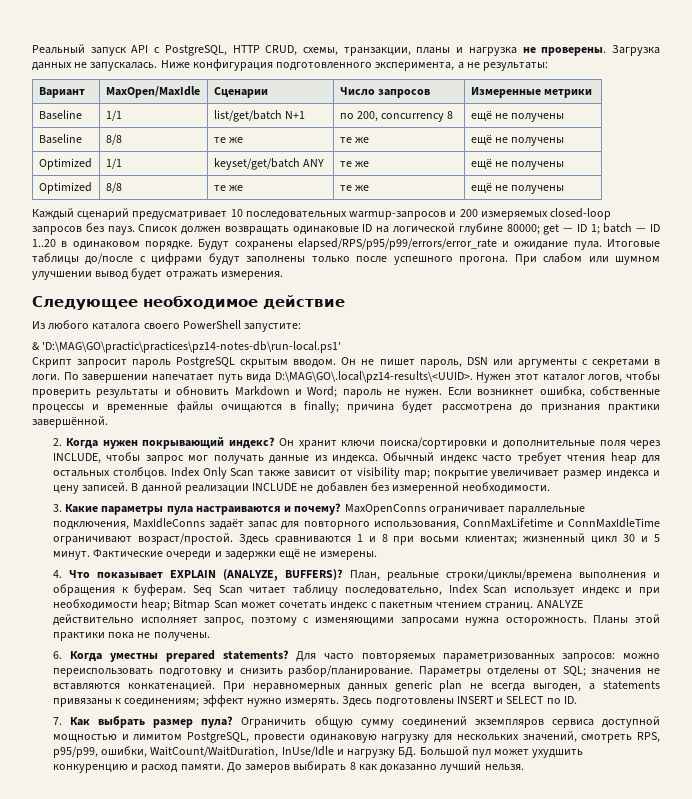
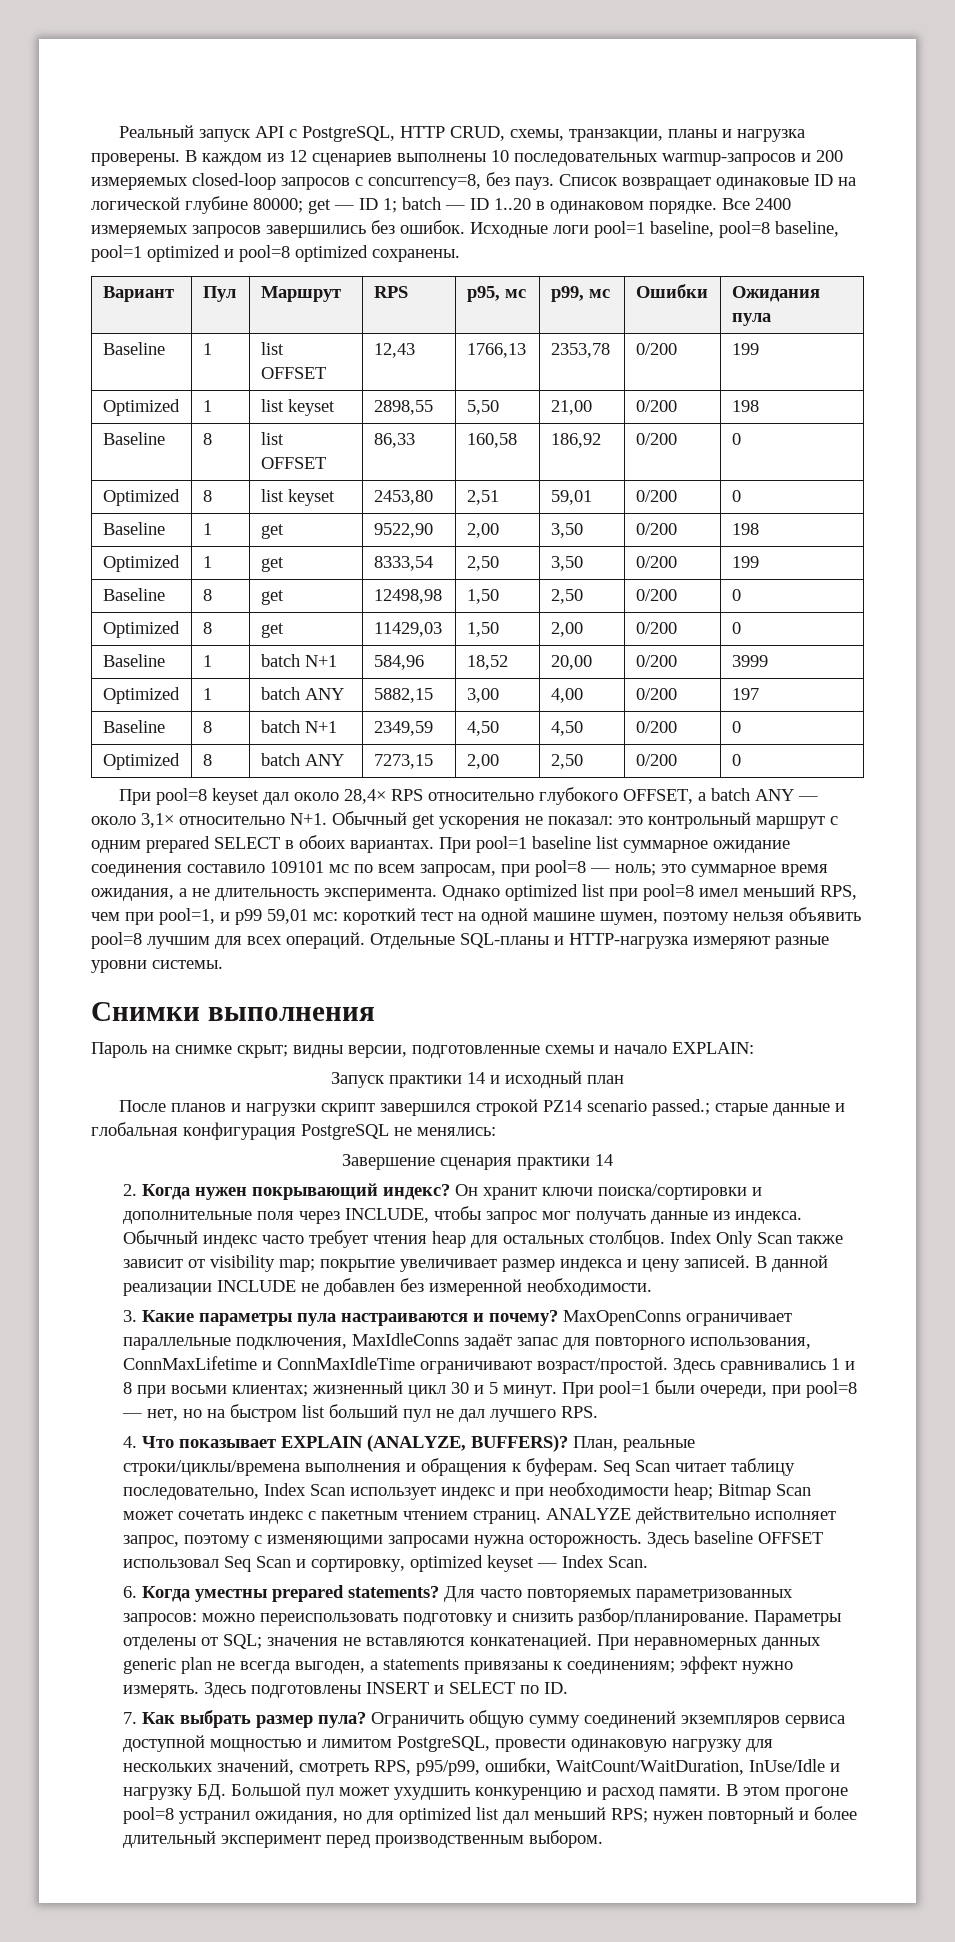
[522,45,661,56] [32,59,549,71] [38,87,85,98] [105,86,200,98] [213,87,268,98] [339,87,430,98] [470,87,592,98] [38,110,82,120] [105,110,122,121] [213,110,305,122] [339,111,454,122] [470,110,565,122] [38,134,82,144] [105,134,122,145] [213,137,243,143] [339,137,369,143] [470,134,565,146] [38,158,92,170] [105,158,122,169] [213,158,324,170] [339,161,369,167] [470,158,565,170] [38,182,92,194] [105,182,122,193] [213,185,243,191] [339,185,369,191] [470,182,565,194] [32,208,228,220] не проверены. Загрузка данных не запускалась. Ниже конфигурация подготовленного эксперимента, а не результаты: // Вариант | MaxOpen/MaxIdle | Сценарии | Число запросов | Измеренные метрики // Baseline | 1/1 | list/get/batch N+1 | по 200, concurrency 8 | ещё не получены // Baseline | 8/8 | те же | те же | ещё не получены // Optimized | 1/1 | keyset/get/batch ANY | те же | ещё не получены // Optimized | 8/8 | те же | те же | ещё не получены // Каждый сценарий предусматривает -> [91,150,486,166] проверены. В каждом из 12 сценариев выполнены
(82, 230) none -> [355,174,481,190] с concurrency=8,
[181,226,289,235] должен возвращать -> [622,177,711,190] возвращает
[198,238,660,250] [32,253,660,265] [32,268,283,280] [32,295,345,310] [32,320,302,332] [32,341,342,353] [32,357,661,368] [32,371,660,383] [32,386,660,398] [32,401,661,413] [32,416,108,428] Будут сохранены elapsed/RPS/p95/p99/errors/error_rate и ожидание пула. Итоговые таблицы до/после с цифрами будут заполнены только после успешного прогона. При слабом или шумном улучшении вывод будет отражать измерения. // Следующее необходимое действие // Из любого каталога своего PowerShell запустите: // & 'D:\MAG\GO\practic\practices\pz14-notes-db\run-local.ps1' // Скрипт запросит пароль PostgreSQL скрытым вводом. Он не пишет пароль, DSN или аргументы с секретами в логи. По завершении напечатает путь вида D:\MAG\GO\.local\pz14-results\<UUID>. Нужен этот каталог логов, чтобы проверить результаты и обновить Markdown и Word; пароль не нужен. Если возникнет ошибка, собственные процессы и временные файлы очищаются в finally; причина будет рассмотрена до признания практики завершённой. -> [722,198,791,210] [91,220,839,238] [91,245,460,262] [102,286,174,302] [202,286,236,302] [260,286,341,302] [373,286,408,298] [466,286,526,302] [550,286,610,302] [635,284,708,298] [731,286,820,302] [731,313,771,326] [102,342,165,355] [202,343,212,355] [260,342,284,355] [260,367,326,379] [373,343,415,358] [466,343,526,358] [550,343,610,358] [635,343,677,355] [731,343,759,355] [102,399,180,416] [202,400,212,412] [260,399,335,416] [373,400,433,415] [466,400,499,415] [550,400,592,415] [635,400,677,412] [731,400,759,412] [102,432,165,445] [202,433,212,445] [260,432,284,445] [260,457,326,469] [373,433,415,448] [466,433,517,448] [550,433,601,448] [635,433,677,445] [731,433,741,445] [102,489,180,506] [202,490,212,502] [260,489,335,506] [373,490,433,505] [466,490,499,505] [550,490,592,505] [635,490,677,502] [731,490,741,502] [102,522,165,535] [202,523,212,535] [260,524,284,539] [373,523,433,538] [466,523,499,538] [550,523,583,538] [635,523,677,535] [731,523,759,535] [102,555,180,572] [202,556,212,568] [260,557,284,572] [373,556,433,571] [466,556,499,571] [550,556,583,571] [635,556,677,568] [731,556,759,568] [102,588,165,601] [202,589,212,601] [260,590,284,605] [373,589,442,604] [466,589,499,604] [550,589,583,604] [635,589,677,601] [731,589,741,601] [102,621,180,638] [202,622,212,634] [260,623,284,638] [373,622,442,637] [466,622,499,637] [550,622,583,637] [635,622,677,634] [731,622,741,634] [102,654,165,667] [202,655,212,667] [260,654,337,667] [373,655,424,670] [466,655,508,670] [550,655,592,670] [635,655,677,667] [731,655,768,667] [102,687,180,704] [202,688,212,700] [260,687,344,700] [373,688,433,703] [466,688,499,703] [550,688,583,703] [635,688,677,700] [731,688,759,700] [102,720,165,733] [202,721,212,733] [260,720,337,733] [373,721,433,736] [466,721,499,736] [550,721,583,736] [635,721,677,733] [731,721,741,733] [102,753,180,770] [202,754,212,766] [260,753,344,766] [373,754,433,769] [466,754,499,769] [550,754,583,769] [635,754,677,766] [731,754,741,766] [119,787,819,805] [91,811,838,829] [91,835,790,853] [91,860,828,877] [91,884,857,901] [91,907,861,925] [91,932,829,949] [91,960,223,973] [91,1002,375,1021] [91,1042,754,1058] [331,1071,624,1088] [119,1099,846,1116] [91,1122,496,1140] [342,1154,613,1170] Все 2400 измеряемых запросов завершились без ошибок. Исходные логи pool=1 baseline, pool=8 baseline, pool=1 optimized и pool=8 optimized сохранены. // Вариант | Пул | Маршрут | RPS | p95, мс | p99, мс | Ошибки | Ожидания пула // Baseline | 1 | list OFFSET | 12,43 | 1766,13 | 2353,78 | 0/200 | 199 // Optimized | 1 | list keyset | 2898,55 | 5,50 | 21,00 | 0/200 | 198 // Baseline | 8 | list OFFSET | 86,33 | 160,58 | 186,92 | 0/200 | 0 // Optimized | 8 | list keyset | 2453,80 | 2,51 | 59,01 | 0/200 | 0 // Baseline | 1 | get | 9522,90 | 2,00 | 3,50 | 0/200 | 198 // Optimized | 1 | get | 8333,54 | 2,50 | 3,50 | 0/200 | 199 // Baseline | 8 | get | 12498,98 | 1,50 | 2,50 | 0/200 | 0 // Optimized | 8 | get | 11429,03 | 1,50 | 2,00 | 0/200 | 0 // Baseline | 1 | batch N+1 | 584,96 | 18,52 | 20,00 | 0/200 | 3999 // Optimized | 1 | batch ANY | 5882,15 | 3,00 | 4,00 | 0/200 | 197 // Baseline | 8 | batch N+1 | 2349,59 | 4,50 | 4,50 | 0/200 | 0 // Optimized | 8 | batch ANY | 7273,15 | 2,00 | 2,50 | 0/200 | 0 // При pool=8 keyset дал около 28,4× RPS относительно глубокого OFFSET, а batch ANY — около 3,1× относительно N+1. Обычный get ускорения не показал: это контрольный маршрут с одним prepared SELECT в обоих вариантах. При pool=1 baseline list суммарное ожидание соединения составило 109101 мс по всем запросам, при pool=8 — ноль; это суммарное время ожидания, а не длительность эксперимента. Однако optimized list при pool=8 имел меньший RPS, чем при pool=1, и p99 59,01 мс: короткий тест на одной машине шумен, поэтому нельзя объявить pool=8 лучшим для всех операций. Отдельные SQL-планы и HTTP-нагрузка измеряют разные уровни системы. // Снимки выполнения // Пароль на снимке скрыт; видны версии, подготовленные схемы и начало EXPLAIN: // Запуск практики 14 и исходный план // После планов и нагрузки скрипт завершился строкой PZ14 scenario passed.; старые данные и глобальная конфигурация PostgreSQL не менялись: // Завершение сценария практики 14
[274,536,351,545] сравниваются -> [719,1361,826,1374] сравнивались
[93,548,377,560] Фактические очереди и задержки ещё не измерены. -> [561,1380,857,1398] [121,1404,598,1422] При pool=1 были очереди, при pool=8 — нет, но на быстром list больший пул не дал лучшего RPS.
[593,614,660,624] [52,632,210,641] Планы этой практики пока не получены. -> [646,1531,823,1548] [122,1555,648,1572] Здесь baseline OFFSET использовал Seq Scan и сортировку, optimized keyset — Index Scan.
[226,761,524,773] До замеров выбирать 8 как доказанно лучший нельзя. -> [725,1784,848,1800] [122,1806,857,1824] [122,1830,603,1848] В этом прогоне pool=8 устранил ожидания, но для optimized list дал меньший RPS; нужен повторный и более длительный эксперимент перед производственным выбором.

